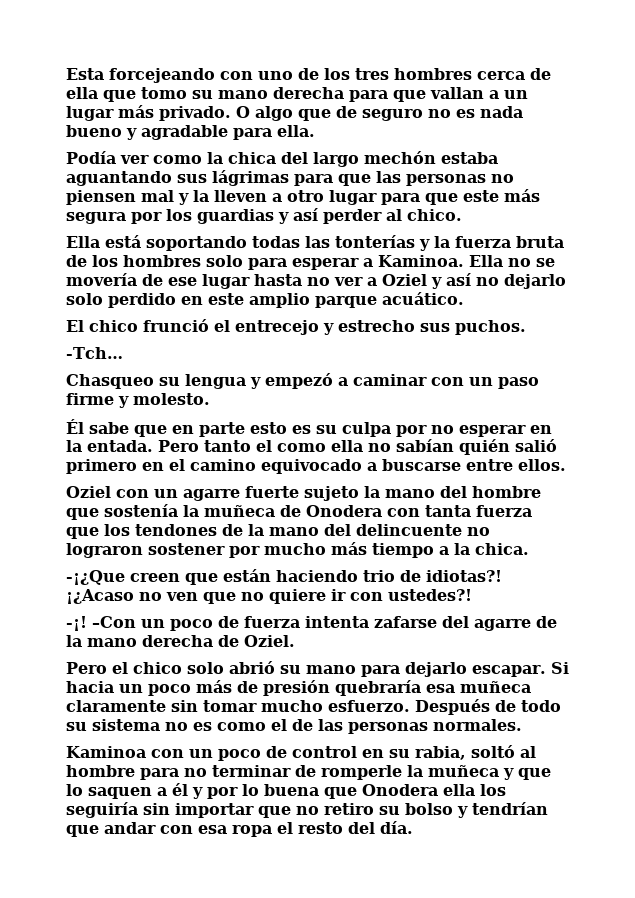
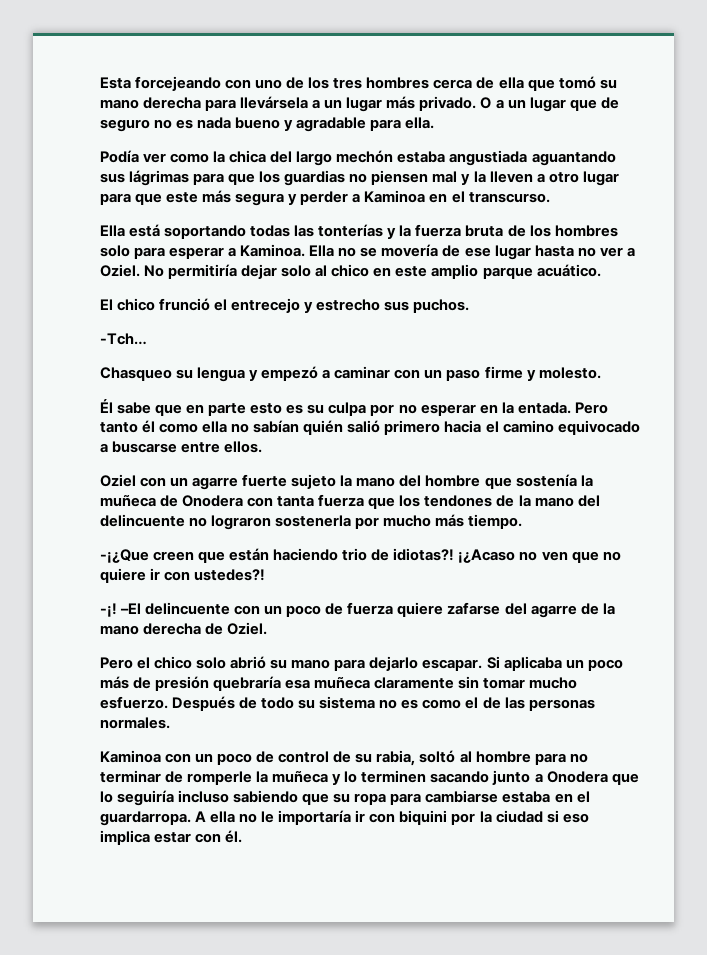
[141,87,187,99] tomo -> [558,76,596,89] tomó
[393,87,484,102] que vallan -> [240,96,309,109] llevársela
[255,106,293,121] algo -> [495,97,566,112] a un lugar
(498, 158) none -> [449,150,528,166] angustiada
[376,171,486,186] las personas -> [259,170,346,186] los guardias
[131,208,462,224] por los guardias y así perder al chico. -> [288,190,550,205] y perder a Kaminoa en el transcurso.
[382,273,566,289] [66,293,176,308] Oziel y así no dejarlo solo perdido -> [100,264,370,279] Oziel. No permitiría dejar solo al chico
[256,440,272,452] el -> [142,420,156,433] él
[142,462,164,471] en -> [444,420,482,433] hacia
[148,543,225,555] sostener -> [275,515,352,527] sostenerla
[372,543,529,558] tiempo a la chica. -> [468,514,523,529] tiempo.
[92,616,136,628] –Con -> [120,602,261,615] –El delincuente con
[305,616,369,628] intenta -> [397,602,444,617] quiere
[66,681,114,693] hacia -> [503,656,562,671] aplicaba
[362,749,384,758] en -> [333,751,352,763] de
[518,768,551,780] [66,783,506,799] [66,802,548,818] [66,821,413,837] que lo saquen a él y por lo buena que Onodera ella los seguiría sin importar que no retiro su bolso y tendrían que andar con esa ropa el resto del día. -> [344,770,639,785] [100,790,590,806] [100,810,589,826] [100,830,243,845] lo terminen sacando junto a Onodera que lo seguiría incluso sabiendo que su ropa para cambiarse estaba en el guardarropa. A ella no le importaría ir con biquini por la ciudad si eso implica estar con él.

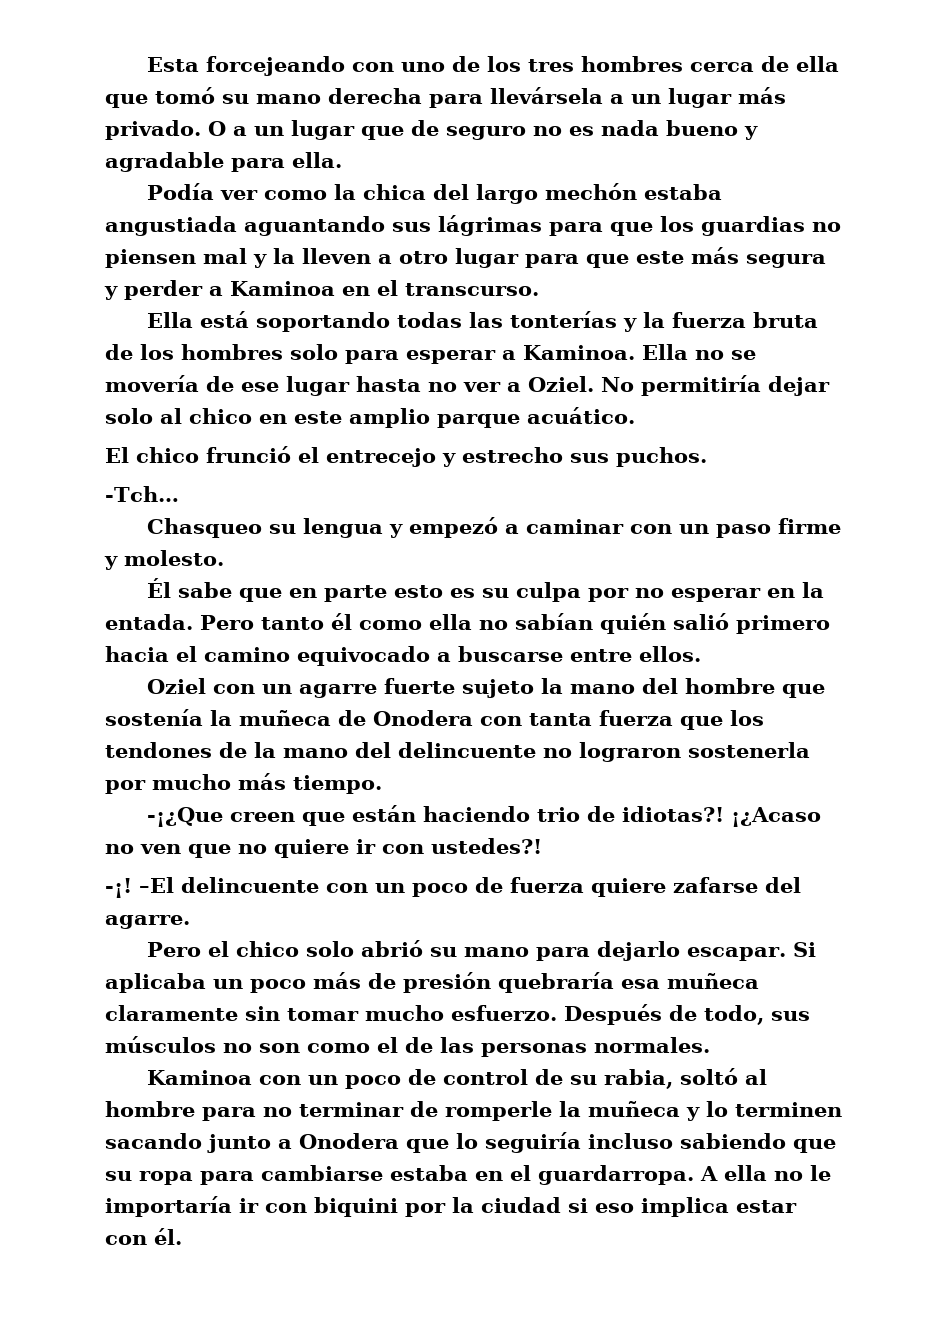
[530,603,615,618] [100,622,268,635] agarre de la mano derecha de Oziel. -> [105,915,190,929] agarre.
[261,696,419,709] todo su sistema no es -> [704,1005,810,1025] [105,1036,300,1053] todo, sus músculos no son

